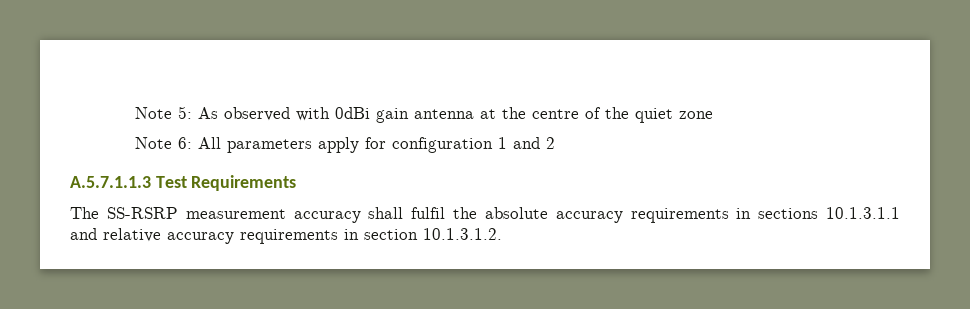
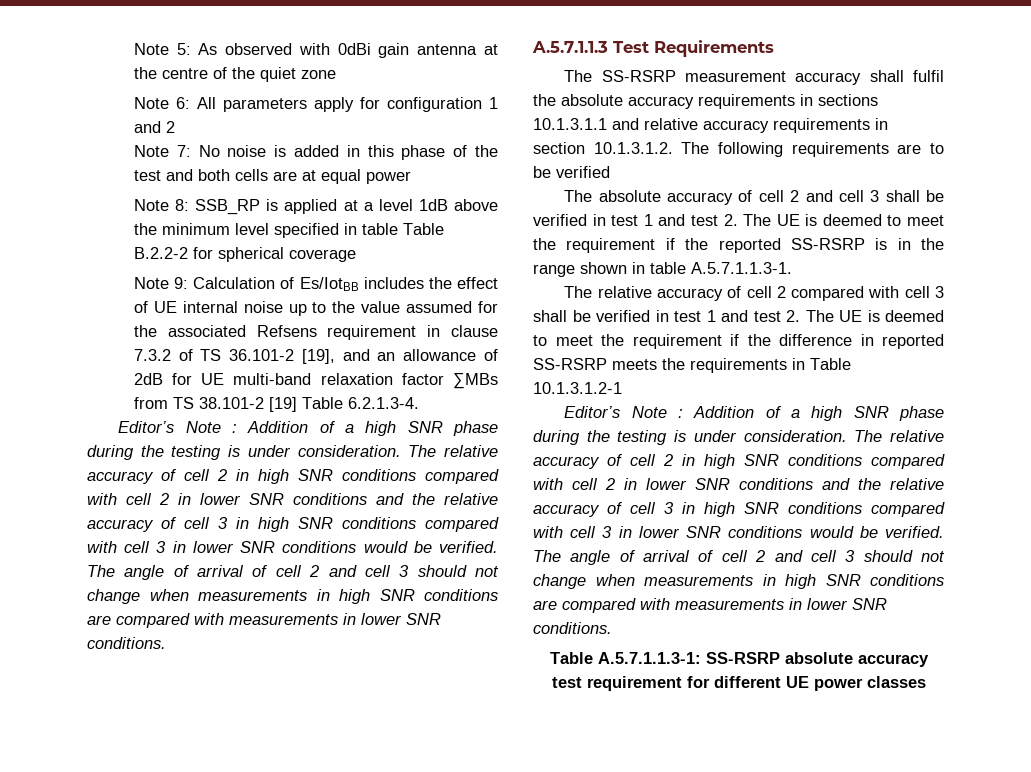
(556, 143) none -> [133,145,499,160] [133,169,411,184] [133,199,498,215] [133,223,444,238] [133,247,356,262] [133,277,498,291] [133,301,498,316] [133,325,498,340] [133,349,498,364] [133,372,498,389] [133,397,419,412] [118,421,498,436] [87,445,499,460] [87,469,499,484] [87,493,498,505] [87,517,499,532] [87,541,499,553] [87,565,500,580] [87,589,498,604] [87,613,441,628] [87,637,166,649] // Note 7: No noise is added in this phase of the test and both cells are at equal power // Note 8: SSB_RP is applied at a level 1dB above the minimum level specified in table Table B.2.2-2 for spherical coverage // Note 9: Calculation of Es/IotBB includes the effect of UE internal noise up to the value assumed for the associated Refsens requirement in clause 7.3.2 of TS 36.101-2 [19], and an allowance of 2dB for UE multi-band relaxation factor ∑MBs from TS 38.101-2 [19] Table 6.2.1.3-4. // Editor’s Note : Addition of a high SNR phase during the testing is under consideration. The relative accuracy of cell 2 in high SNR conditions compared with cell 2 in lower SNR conditions and the relative accuracy of cell 3 in high SNR conditions compared with cell 3 in lower SNR conditions would be verified. The angle of arrival of cell 2 and cell 3 should not change when measurements in high SNR conditions are compared with measurements in lower SNR conditions.
(502, 234) none -> [681,142,944,157] [533,166,610,178] [564,190,945,205] [533,214,944,226] [533,238,944,253] [533,262,792,277] [564,286,944,301] [533,310,944,322] [533,334,944,349] [533,358,851,373] [533,382,622,394] [564,406,944,421] [533,430,944,445] [533,454,945,469] [533,478,944,490] [533,502,945,517] [533,526,944,538] [533,550,945,565] [533,574,944,589] [533,598,887,613] [533,622,612,634] [549,652,929,667] [551,676,926,691] The following requirements are to be verified // The absolute accuracy of cell 2 and cell 3 shall be verified in test 1 and test 2. The UE is deemed to meet the requirement if the reported SS-RSRP is in the range shown in table A.5.7.1.1.3-1. // The relative accuracy of cell 2 compared with cell 3 shall be verified in test 1 and test 2. The UE is deemed to meet the requirement if the difference in reported SS-RSRP meets the requirements in Table 10.1.3.1.2-1 // Editor’s Note : Addition of a high SNR phase during the testing is under consideration. The relative accuracy of cell 2 in high SNR conditions compared with cell 2 in lower SNR conditions and the relative accuracy of cell 3 in high SNR conditions compared with cell 3 in lower SNR conditions would be verified. The angle of arrival of cell 2 and cell 3 should not change when measurements in high SNR conditions are compared with measurements in lower SNR conditions. // Table A.5.7.1.1.3-1: SS-RSRP absolute accuracy test requirement for different UE power classes

